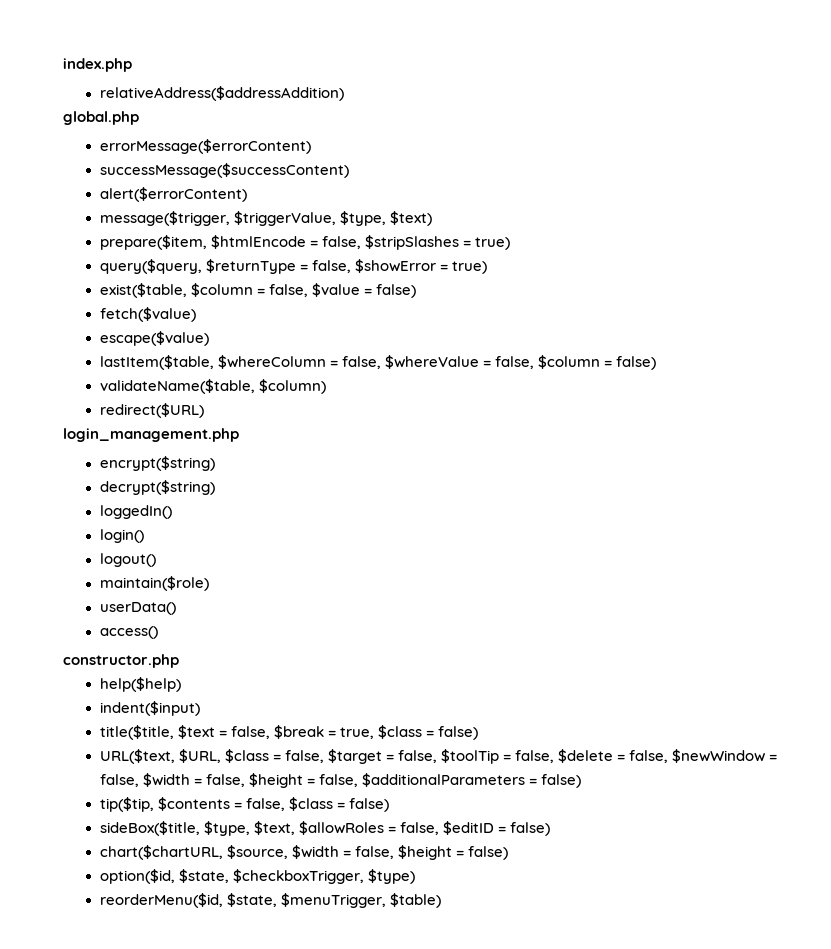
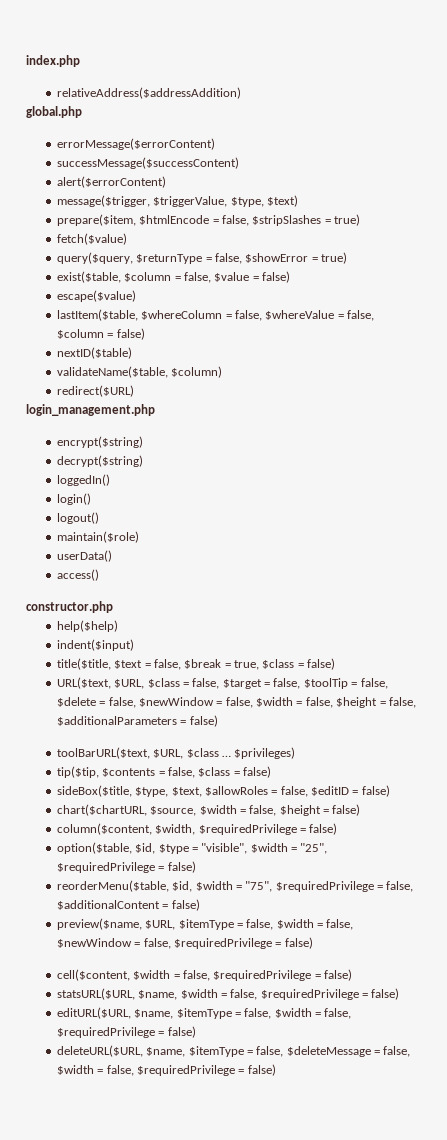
(510, 243) none -> [56,233,127,245] // fetch($value)
[99,307,196,322] // fetch($value) -> (291, 277) none
(657, 363) none -> [56,347,132,359] // nextID($table)
(582, 781) none -> [56,747,296,759] // toolBarURL($text, $URL, $class … $privileges)
[99,869,415,884] [99,893,441,908] option($id, $state, $checkboxTrigger, $type) // reorderMenu($id, $state, $menuTrigger, $table) -> [56,823,338,835] [56,842,328,854] [56,861,196,873] [56,880,414,892] [56,899,200,911] [56,918,354,930] [56,937,313,949] [56,969,353,981] [56,988,400,1000] [56,1007,352,1019] [56,1026,196,1038] [56,1045,411,1057] [56,1064,276,1076] column($content, $width, $requiredPrivilege = false) // option($table, $id, $type = "visible", $width = "25", $requiredPrivilege = false) // reorderMenu($table, $id, $width = "75", $requiredPrivilege = false, $additionalContent = false) // preview($name, $URL, $itemType = false, $width = false, $newWindow = false, $requiredPrivilege = false) // cell($content, $width = false, $requiredPrivilege = false) // statsURL($URL, $name, $width = false, $requiredPrivilege = false) // editURL($URL, $name, $itemType = false, $width = false, $requiredPrivilege = false) // deleteURL($URL, $name, $itemType = false, $deleteMessage = false, $width = false, $requiredPrivilege = false)

